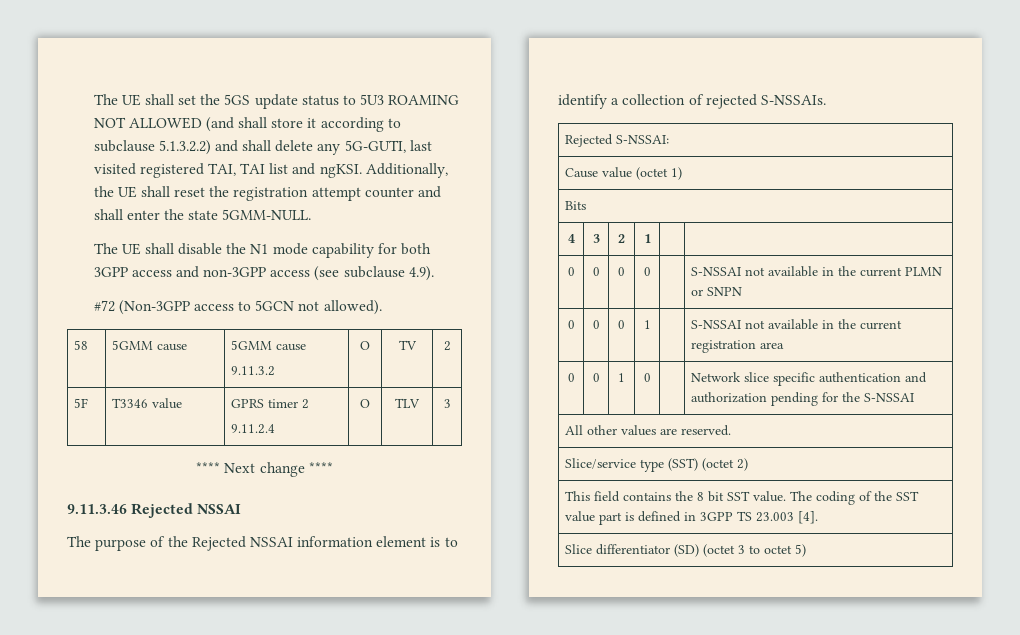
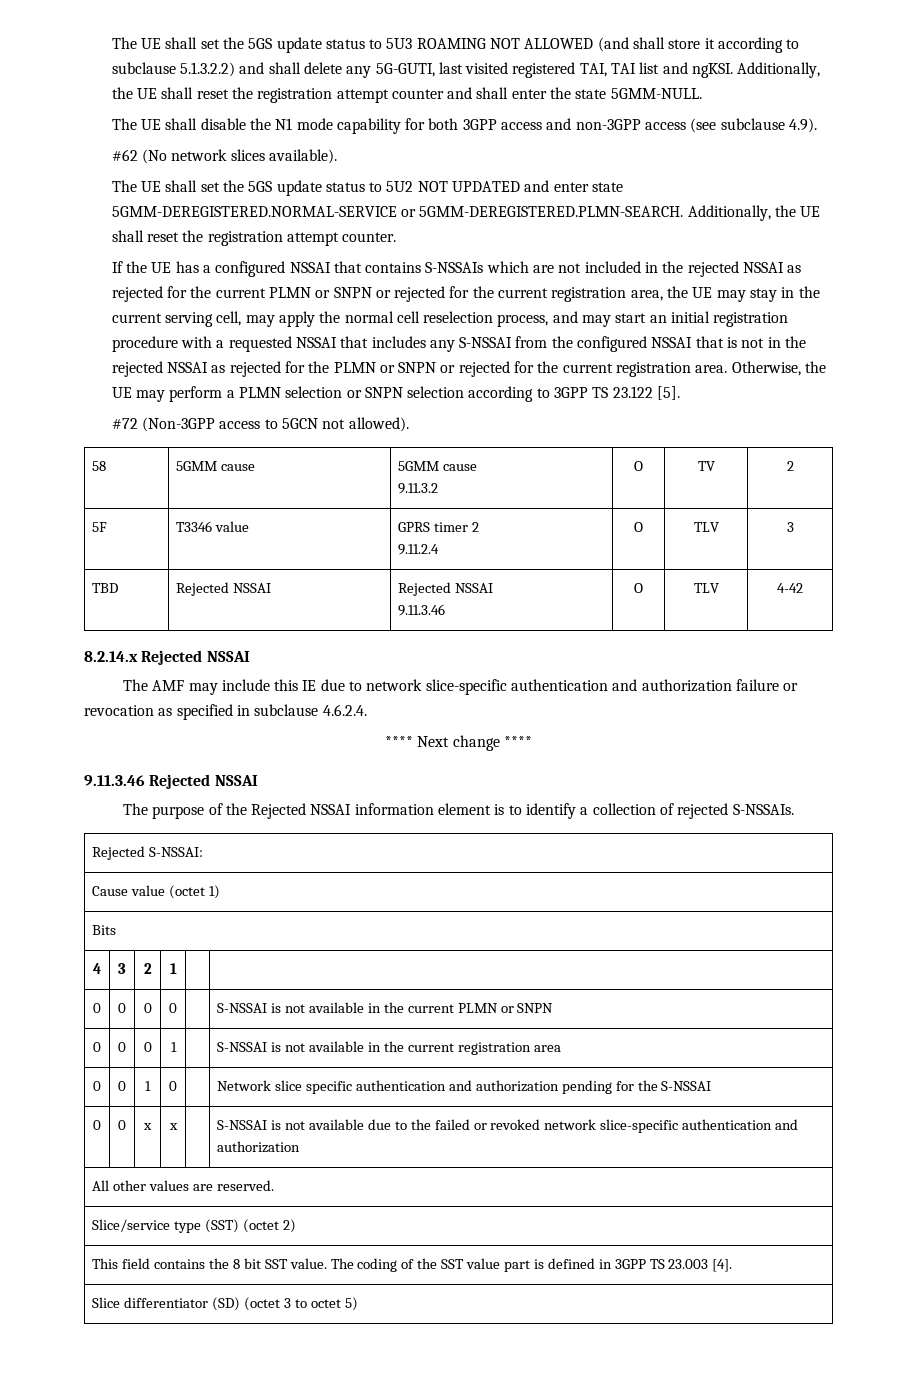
(434, 273) none -> [111,149,337,164] [111,180,624,196] [111,205,821,221] [111,230,397,246] [111,261,802,277] [111,286,820,302] [111,311,789,327] [111,336,807,352] [111,361,827,377] [111,386,681,402] // #62 (No network slices available). // The UE shall set the 5GS update status to 5U2 NOT UPDATED and enter state 5GMM-DEREGISTERED.NORMAL-SERVICE or 5GMM-DEREGISTERED.PLMN-SEARCH. Additionally, the UE shall reset the registration attempt counter. // If the UE has a configured NSSAI that contains S-NSSAIs which are not included in the rejected NSSAI as rejected for the current PLMN or SNPN or rejected for the current registration area, the UE may stay in the current serving cell, may apply the normal cell reselection process, and may start an initial registration procedure with a requested NSSAI that includes any S-NSSAI from the configured NSSAI that is not in the rejected NSSAI as rejected for the PLMN or SNPN or rejected for the current registration area. Otherwise, the UE may perform a PLMN selection or SNPN selection according to 3GPP TS 23.122 [5].
(451, 403) none -> [92,583,119,593] [176,582,272,596] [398,582,494,596] [398,604,446,616] [634,583,643,593] [693,583,719,593] [777,583,803,593] [84,650,250,665] [122,679,799,695] [84,704,367,720] // TBD | Rejected NSSAI | Rejected NSSAI // 9.11.3.46 | O | TLV | 4-42 // 8.2.14.x Rejected NSSAI // The AMF may include this IE due to network slice-specific authentication and authorization failure or revocation as specified in subclause 4.6.2.4.
(742, 271) none -> [271,1003,282,1013] is
(742, 324) none -> [271,1042,282,1052] is
(915, 397) none -> [93,1120,101,1130] [118,1120,126,1130] [143,1123,152,1130] [168,1123,178,1130] [217,1119,799,1133] [217,1141,301,1153] // 0 | 0 | x | x | | S-NSSAI is not available due to the failed or revoked network slice-specific authentication and authorization

